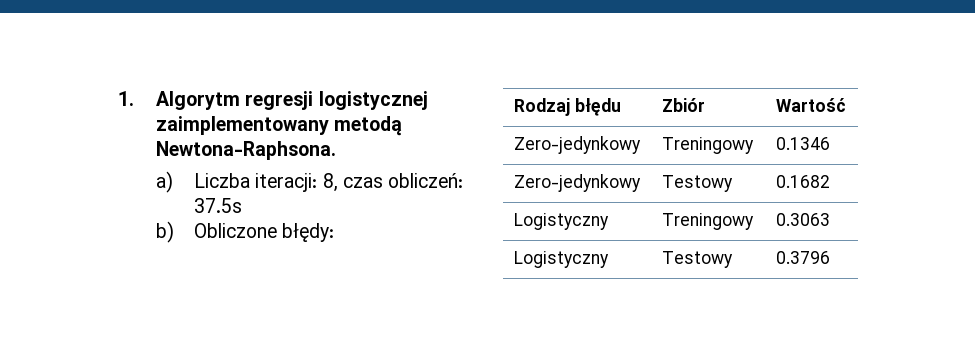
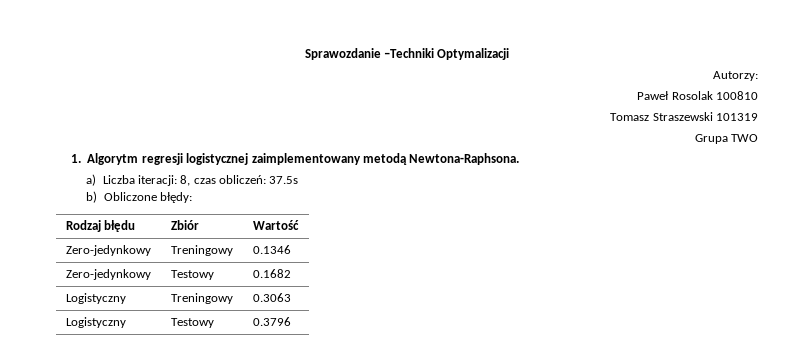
(118, 98) none -> [304,48,510,60] [713,71,758,81] [637,91,758,100] [610,112,758,121] [694,134,758,144] Sprawozdanie –Techniki Optymalizacji // Autorzy: // Paweł Rosolak 100810 // Tomasz Straszewski 101319 // Grupa TWO //

